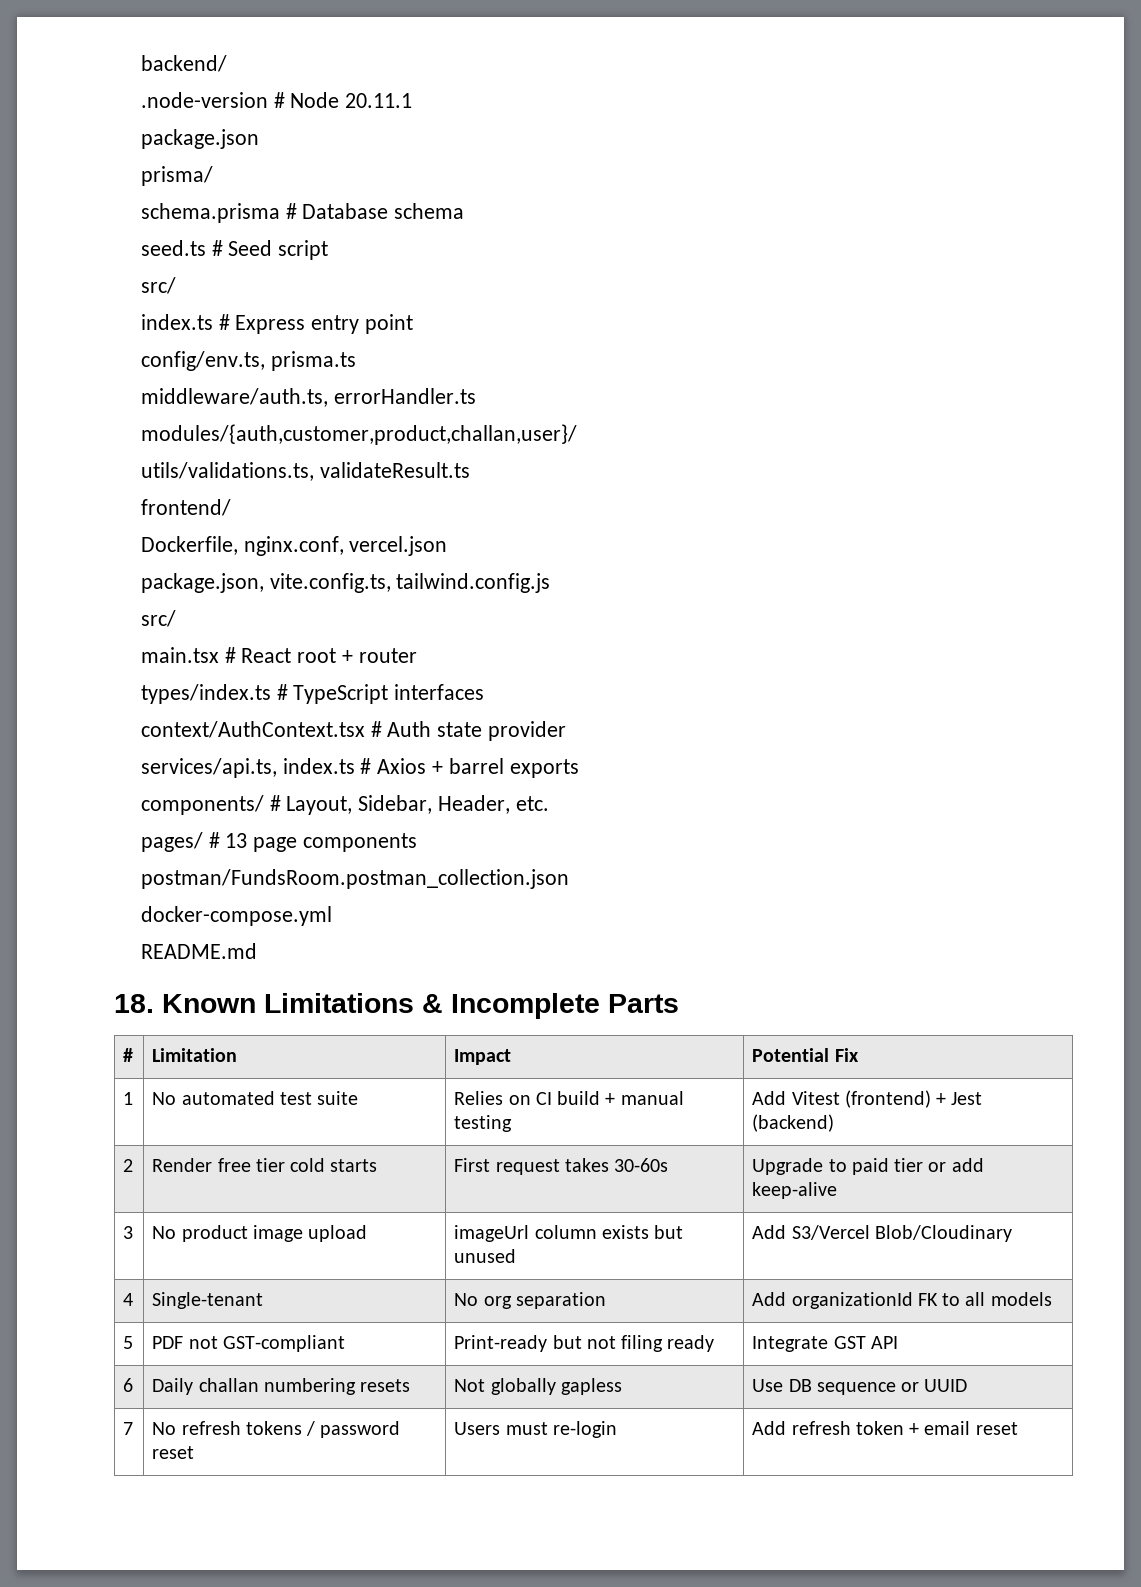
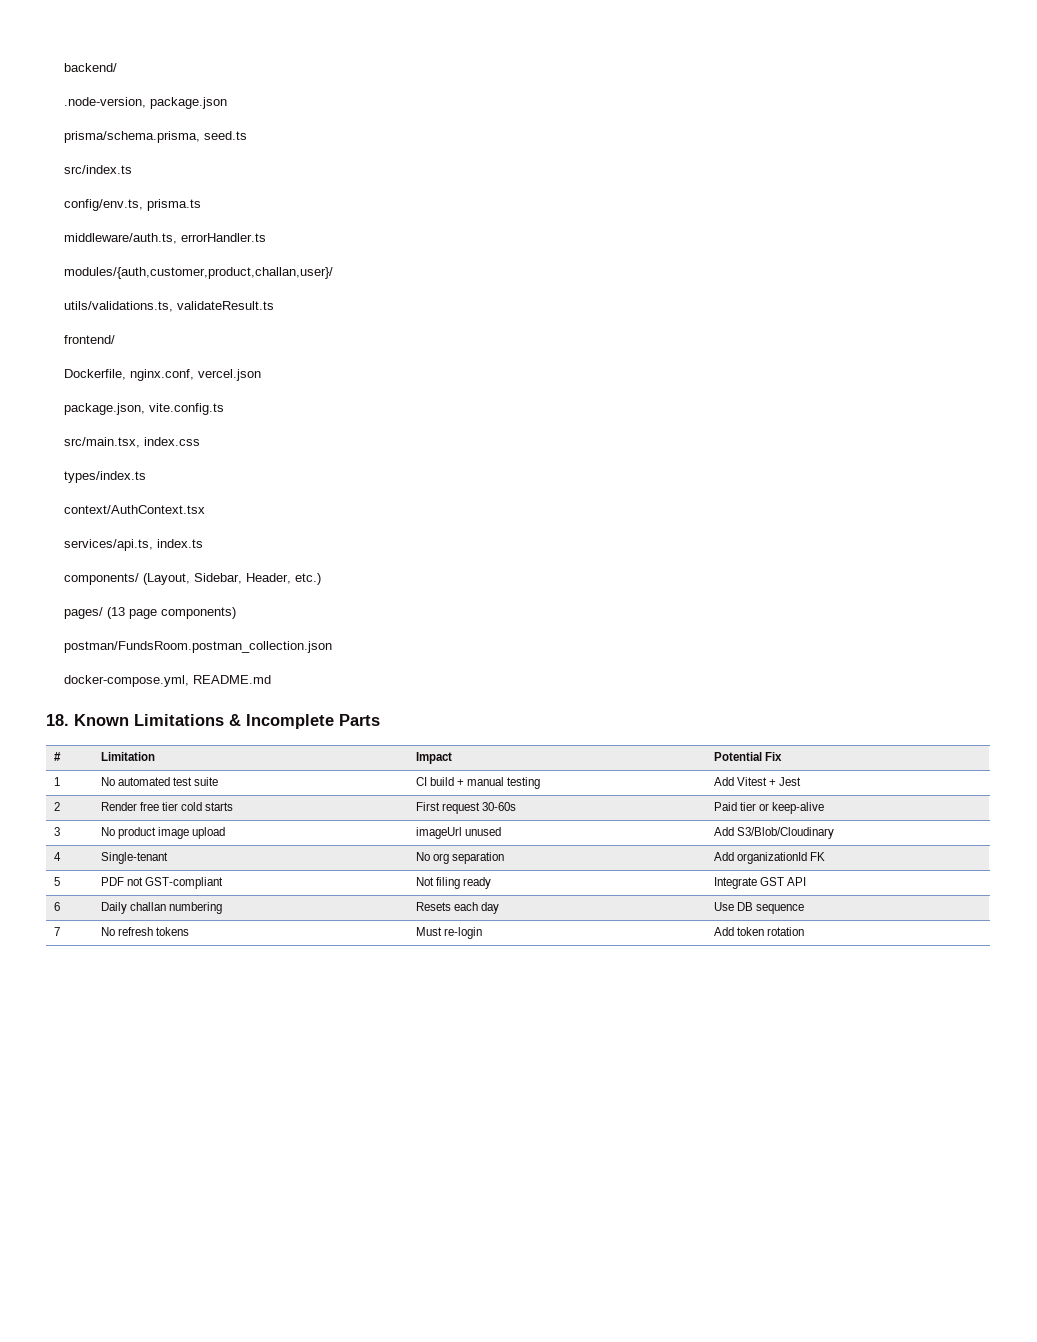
[140,92,413,108] [140,129,259,149] [140,166,213,186] [140,203,465,223] [140,240,329,260] [140,277,176,294] [140,314,414,334] .node-version # Node 20.11.1 // package.json // prisma/ // schema.prisma # Database schema // seed.ts # Seed script // src/ // index.ts # Express entry point -> [63,97,227,109] [63,131,247,143] [63,165,132,174] .node-version, package.json // prisma/schema.prisma, seed.ts // src/index.ts
[269,573,551,593] [140,610,176,627] [140,647,417,663] [140,684,485,704] [140,721,567,741] [140,758,579,778] vite.config.ts, tailwind.config.js // src/ // main.tsx # React root + router // types/index.ts # TypeScript interfaces // context/AuthContext.tsx # Auth state provider // services/api.ts, index.ts # Axios + barrel exports -> [148,403,224,415] [63,437,200,448] [63,471,146,483] [63,505,205,514] [63,539,203,551] vite.config.ts // src/main.tsx, index.css // types/index.ts // context/AuthContext.tsx // services/api.ts, index.ts
[269,795,353,815] # Layout, -> [142,573,190,585] (Layout,
[515,796,549,811] etc. -> [294,573,321,585] etc.)
[208,832,418,852] # 13 page components -> [106,607,236,619] (13 page components)
[140,906,332,926] docker-compose.yml // -> [63,675,189,687] docker-compose.yml,
[454,1091,531,1105] Relies on -> (219, 781) none
[844,1090,931,1108] (frontend) -> (768, 781) none
[752,1114,835,1132] (backend) -> (802, 781) none
[564,1158,609,1172] takes -> (481, 808) none
[752,1158,889,1175] Upgrade to paid -> [714,802,738,811] Paid
[951,1158,984,1172] add -> (770, 807) none
[534,1225,684,1239] column exists but -> (463, 833) none
[791,1225,1012,1242] S3/Vercel Blob/Cloudinary -> [737,827,835,839] S3/Blob/Cloudinary
[942,1292,1052,1306] to all models -> (826, 856) none
[454,1335,616,1352] Print-ready but not -> [416,877,435,886] Not
[360,1379,411,1392] [454,1378,622,1395] resets | Not globally gapless -> [416,902,500,914] | Resets each day
[901,1379,968,1392] or UUID -> (805, 909) none
[306,1421,401,1438] [152,1446,195,1459] [454,1421,617,1438] [752,1421,1018,1435] / password reset | Users must re-login | Add refresh token + email reset -> [416,927,483,939] [714,927,805,936] | Must re-login | Add token rotation

